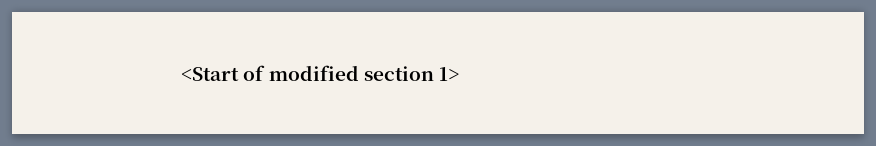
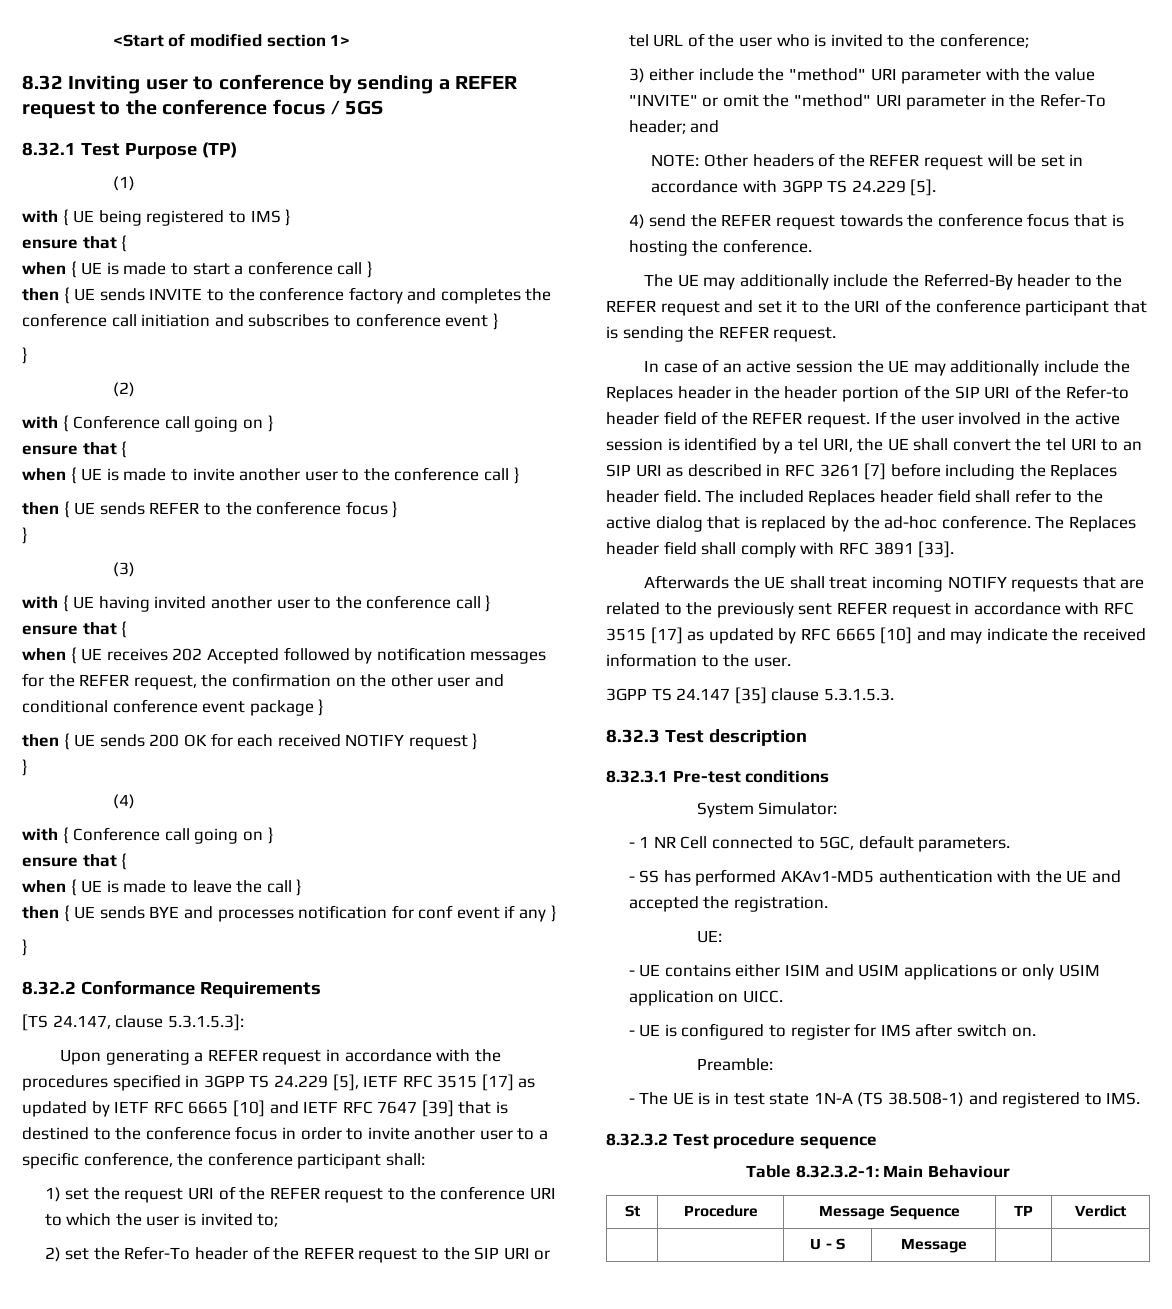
(459, 74) none -> [22,74,518,94] [22,99,384,119] [22,142,237,159] [112,176,135,191] [22,209,292,226] [22,235,128,252] [22,261,373,278] [22,287,552,304] [22,313,499,330] [22,347,28,364] [112,382,135,397] [22,415,274,432] [22,441,128,458] [22,467,520,484] [22,501,399,518] [22,527,28,544] [112,562,135,577] [22,595,492,612] [22,621,128,638] [22,647,547,664] [22,673,504,690] [22,699,325,716] [22,733,479,750] [22,759,28,776] [112,794,135,809] [22,827,274,844] [22,853,128,870] [22,879,303,896] [22,905,557,922] [22,939,28,956] [22,980,321,998] [22,1014,244,1031] [60,1049,501,1065] [22,1074,536,1091] [22,1100,509,1117] [22,1126,549,1140] [22,1152,425,1169] [44,1186,556,1203] [44,1213,279,1227] [44,1246,551,1263] [628,33,1029,48] [628,68,1096,84] [628,93,1107,110] [628,120,720,134] [651,153,1084,170] [651,179,937,196] [628,213,1124,230] [628,239,812,256] [644,273,1123,290] [606,299,1148,316] [606,326,837,342] [644,359,1130,376] [606,385,1130,402] [606,411,1121,428] [606,437,1142,454] [606,463,1118,480] [606,489,1103,506] [606,515,1136,532] [606,541,955,558] [644,575,1145,592] [606,602,1134,618] [606,627,1147,644] [606,653,791,667] [606,687,894,704] [606,729,807,746] [606,770,830,783] [696,802,838,818] [628,835,1011,852] [628,869,1122,886] [628,896,828,912] [696,930,722,943] [628,964,1100,980] [628,990,783,1006] [628,1023,1036,1040] [696,1058,773,1071] [628,1092,1141,1108] [606,1133,877,1149] [746,1165,1010,1178] [624,1205,640,1217] [683,1205,758,1217] [819,1205,960,1220] [1014,1205,1033,1216] [1075,1205,1126,1217] [810,1238,845,1250] [900,1238,967,1253] // 8.32 Inviting user to conference by sending a REFER request to the conference focus / 5GS // 8.32.1 Test Purpose (TP) // (1) // with { UE being registered to IMS } // ensure that { // when { UE is made to start a conference call } // then { UE sends INVITE to the conference factory and completes the conference call initiation and subscribes to conference event } // } // (2) // with { Conference call going on } // ensure that { // when { UE is made to invite another user to the conference call } // then { UE sends REFER to the conference focus } // } // (3) // with { UE having invited another user to the conference call } // ensure that { // when { UE receives 202 Accepted followed by notification messages for the REFER request, the confirmation on the other user and conditional conference event package } // then { UE sends 200 OK for each received NOTIFY request } // } // (4) // with { Conference call going on } // ensure that { // when { UE is made to leave the call } // then { UE sends BYE and processes notification for conf event if any } // } // 8.32.2 Conformance Requirements // [TS 24.147, clause 5.3.1.5.3]: // Upon generating a REFER request in accordance with the procedures specified in 3GPP TS 24.229 [5], IETF RFC 3515 [17] as updated by IETF RFC 6665 [10] and IETF RFC 7647 [39] that is destined to the conference focus in order to invite another user to a specific conference, the conference participant shall: // 1) set the request URI of the REFER request to the conference URI to which the user is invited to; // 2) set the Refer-To header of the REFER request to the SIP URI or tel URL of the user who is invited to the conference; // 3) either include the "method" URI parameter with the value "INVITE" or omit the "method" URI parameter in the Refer-To header; and // NOTE: Other headers of the REFER request will be set in accordance with 3GPP TS 24.229 [5]. // 4) send the REFER request towards the conference focus that is hosting the conference. // The UE may additionally include the Referred-By header to the REFER request and set it to the URI of the conference participant that is sending the REFER request. // In case of an active session the UE may additionally include the Replaces header in the header portion of the SIP URI of the Refer-to header field of the REFER request. If the user involved in the active session is identified by a tel URI, the UE shall convert the tel URI to an SIP URI as described in RFC 3261 [7] before including the Replaces header field. The included Replaces header field shall refer to the active dialog that is replaced by the ad-hoc conference. The Replaces header field shall comply with RFC 3891 [33]. // Afterwards the UE shall treat incoming NOTIFY requests that are related to the previously sent REFER request in accordance with RFC 3515 [17] as updated by RFC 6665 [10] and may indicate the received information to the user. // 3GPP TS 24.147 [35] clause 5.3.1.5.3. // 8.32.3 Test description // 8.32.3.1 Pre-test conditions // System Simulator: // - 1 NR Cell connected to 5GC, default parameters. // - SS has performed AKAv1-MD5 authentication with the UE and accepted the registration. // UE: // - UE contains either ISIM and USIM applications or only USIM application on UICC. // - UE is configured to register for IMS after switch on. // Preamble: // - The UE is in test state 1N-A (TS 38.508-1) and registered to IMS. // 8.32.3.2 Test procedure sequence // Table 8.32.3.2-1: Main Behaviour // St | Procedure | Message Sequence | TP | Verdict // | | U - S | Message | |

